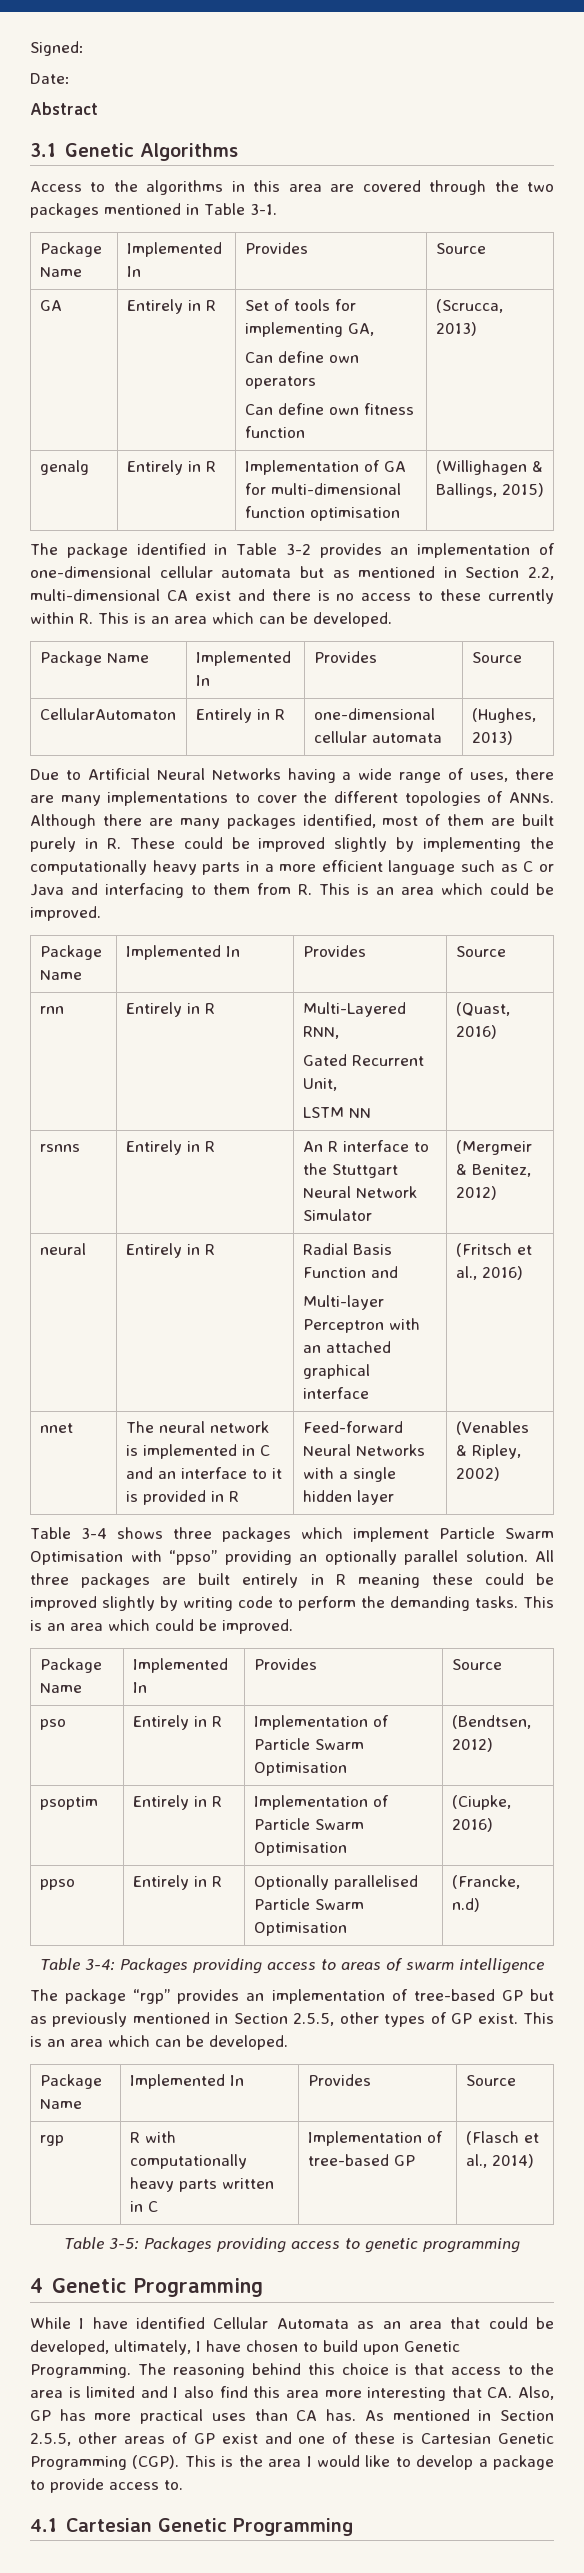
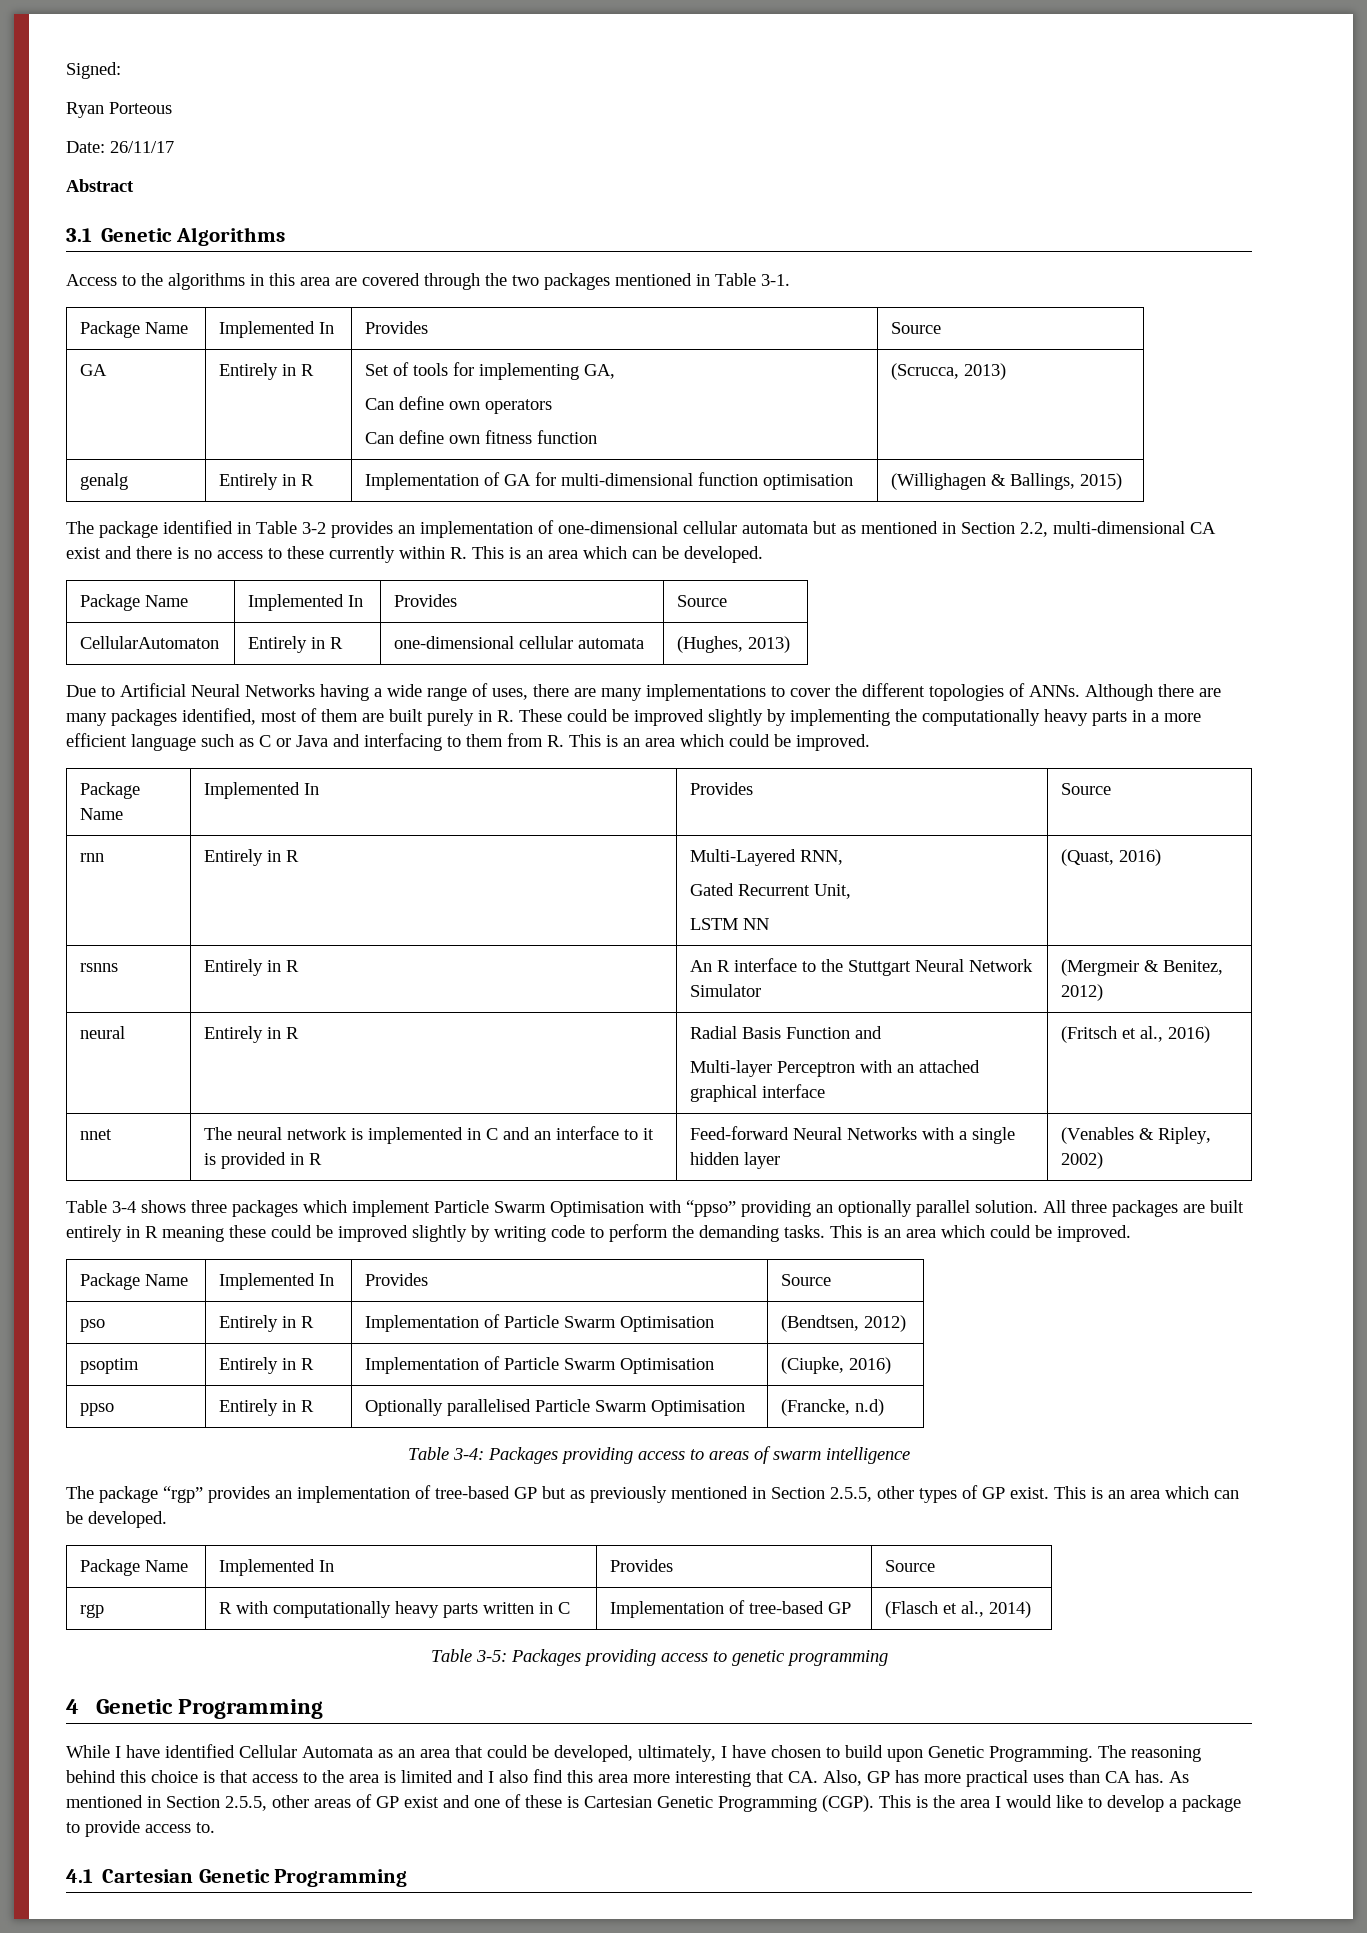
(84, 48) none -> [66,102,172,118] // Ryan Porteous
(70, 78) none -> [110,141,174,153] 26/11/17

